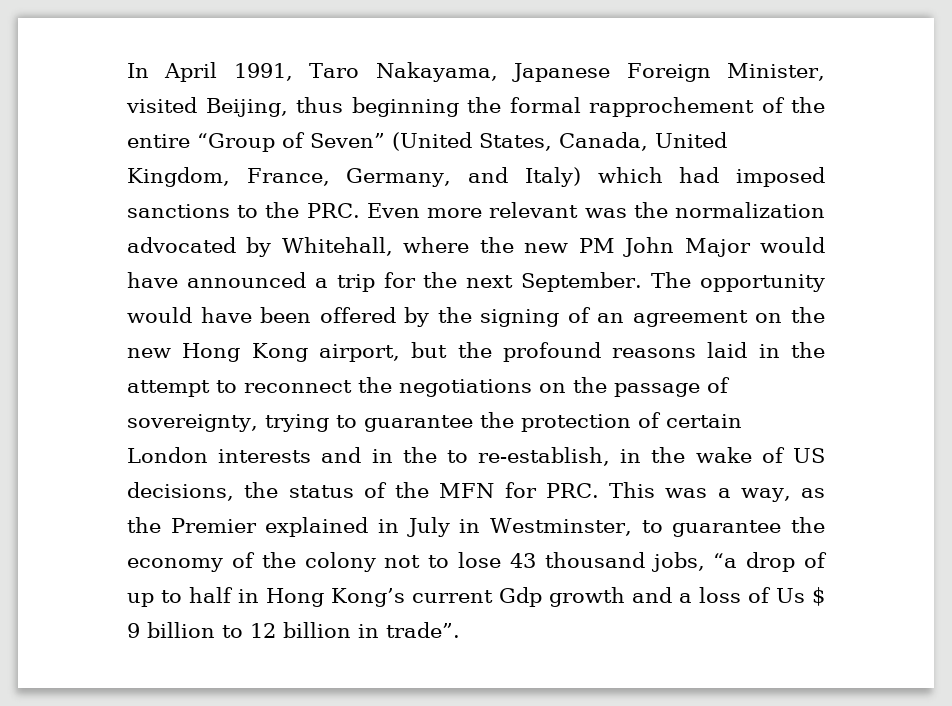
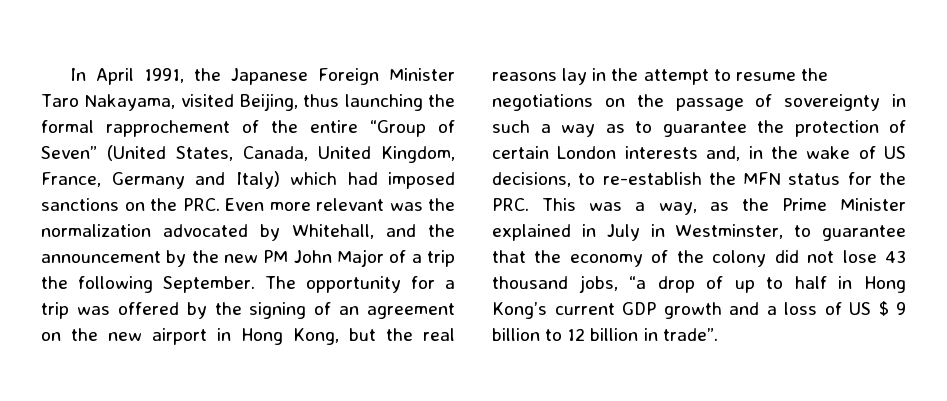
[309,62,826,82] Taro Nakayama, Japanese Foreign Minister, -> [193,68,455,85] [41,94,176,111] the Japanese Foreign Minister Taro Nakayama,
[351,97,459,117] beginning -> [344,94,423,111] launching
[346,168,452,187] Germany, -> [111,172,185,189] Germany
[237,205,259,218] to -> [124,202,145,211] on
[403,237,470,253] where -> [386,224,455,237] [41,250,187,267] and the announcement by
[760,237,826,253] [127,272,825,292] [127,307,312,323] would have announced a trip for the next September. The opportunity would have been -> [389,250,455,267] [41,276,456,293] [41,302,110,319] of a trip the following September. The opportunity for a trip was
[182,342,748,362] Hong Kong airport, but the profound reasons laid -> [152,328,455,345] [492,68,588,85] airport in Hong Kong, but the real reasons lay
[244,380,352,393] reconnect -> [735,72,796,81] resume
[127,414,329,432] sovereignty, trying -> [784,94,906,111] [492,120,625,137] sovereignty in such a way as
[321,447,611,466] and in the to re-establish, -> [706,146,741,161] and,
[244,482,537,498] the status of the MFN for -> [578,172,906,185] to re-establish the MFN status for the
[170,518,257,533] Premier -> [781,198,906,211] Prime Minister
(782, 528) none -> [492,250,526,263] that
[384,555,450,568] not to -> [774,250,835,263] did not
[499,587,542,607] Gdp -> [622,302,656,315] GDP
[776,588,805,603] Us -> [849,302,871,315] US

